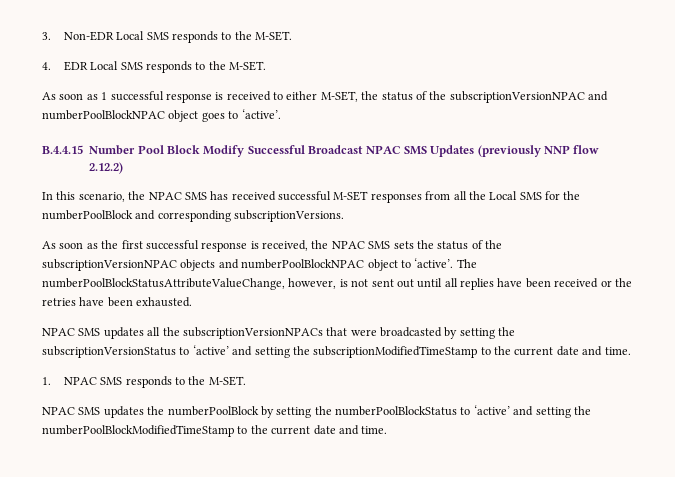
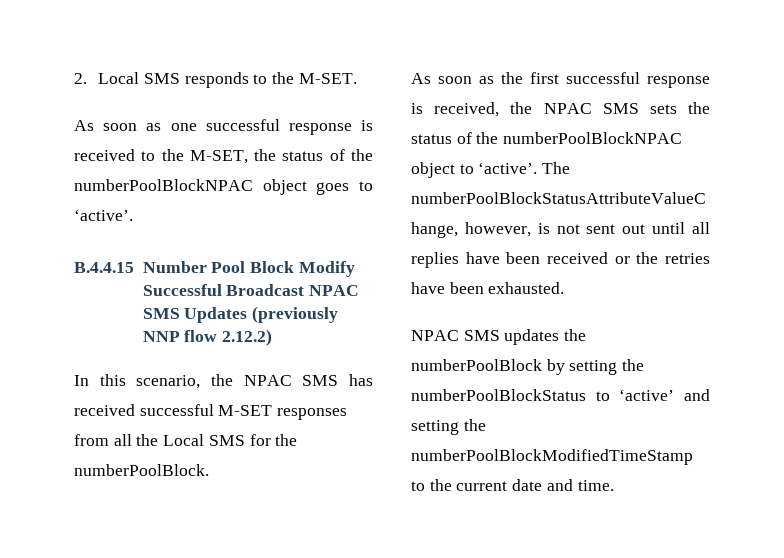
[42,31,293,43] [42,61,88,71] 3. Non-EDR Local SMS responds to the M-SET. // 4. EDR -> [74,73,87,84] 2.
[101,92,108,100] 1 -> [170,123,197,131] one
[286,91,318,100] either -> [161,149,184,161] the
[449,91,608,103] subscriptionVersionNPAC and -> (373, 155) none
[42,210,345,222] numberPoolBlock and corresponding subscriptionVersions. -> [74,464,209,476] numberPoolBlock.
[42,259,239,271] subscriptionVersionNPAC objects and -> (499, 138) none
[42,327,516,339] [42,345,631,358] [42,376,246,388] // NPAC SMS updates all the subscriptionVersionNPACs that were broadcasted by setting the subscriptionVersionStatus to ‘active’ and setting the subscriptionModifiedTimeStamp to the current date and time. // 1. NPAC SMS responds to the M-SET. -> (565, 288) none

